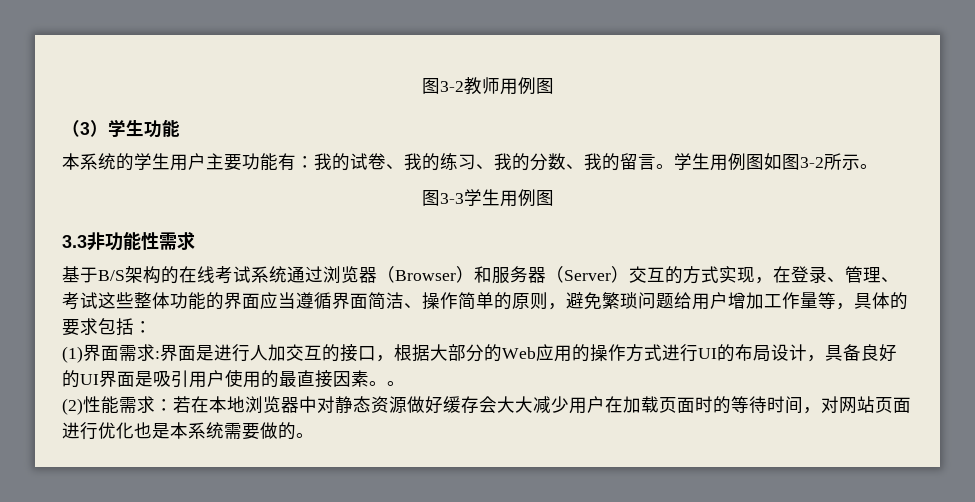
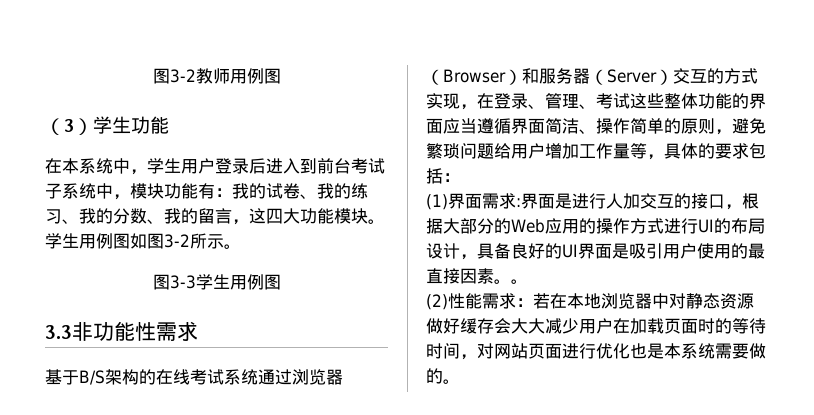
[62,153,242,171] 本系统的学生用户主要 -> [45,158,385,175] [45,183,164,200] 在本系统中，学生用户登录后进入到前台考试子系统中，模块
(656, 162) none -> [232,208,368,225] ，这四大功能模块

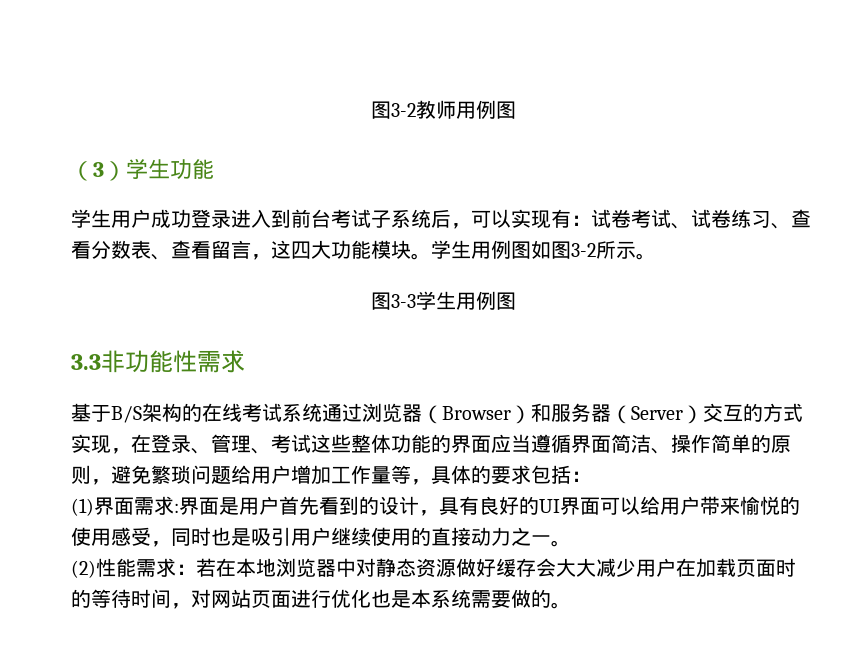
[45,158,266,175] 在本系统中，学生用户登录后 -> [71,209,231,228] 学生用户成功登录
[96,183,368,200] [45,208,198,224] 中，模块功能有：我的试卷、我的练习、我的分数、我的 -> [431,209,811,229] [71,240,211,260] 后，可以实现有：试卷考试、试卷练习、查看分数表、查看
[572,193,759,210] [426,218,765,234] 进行人加交互的接口，根据大部分的Web应用的操作方式进行UI的布局 -> [239,496,379,515] 用户首先看到的
[494,243,511,259] 备 -> [459,496,479,515] 有
[612,243,765,259] [426,268,511,284] 是吸引用户使用的最直接因素。 -> [600,496,800,515] [71,527,551,547] 可以给用户带来愉悦的使用感受，同时也是吸引用户继续使用的直接动力之一

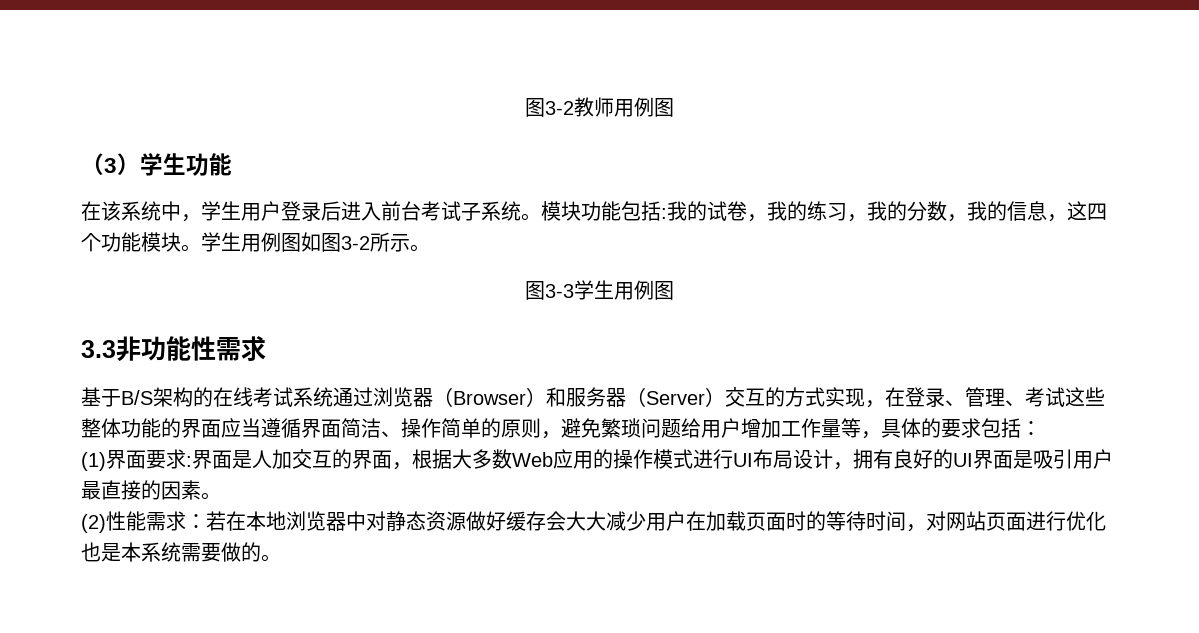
[71,209,811,229] [71,240,331,260] 学生用户成功登录进入到前台考试子系统后，可以实现有：试卷考试、试卷练习、查看分数表、查看留言，这四大 -> [81,201,1107,222] [81,233,101,252] 在该系统中，学生用户登录后进入前台考试子系统。模块功能包括:我的试卷，我的练习，我的分数，我的信息，这四个
[134,497,154,515] 需 -> [146,450,166,469] 要
[239,496,800,516] [71,527,551,547] 用户首先看到的设计，具有良好的UI界面可以给用户带来愉悦的使用感受，同时也是吸引用户继续使用的直接动力之一 -> [252,449,1113,470] [81,480,201,500] 人加交互的界面，根据大多数Web应用的操作模式进行UI布局设计，拥有良好的UI界面是吸引用户最直接的因素

